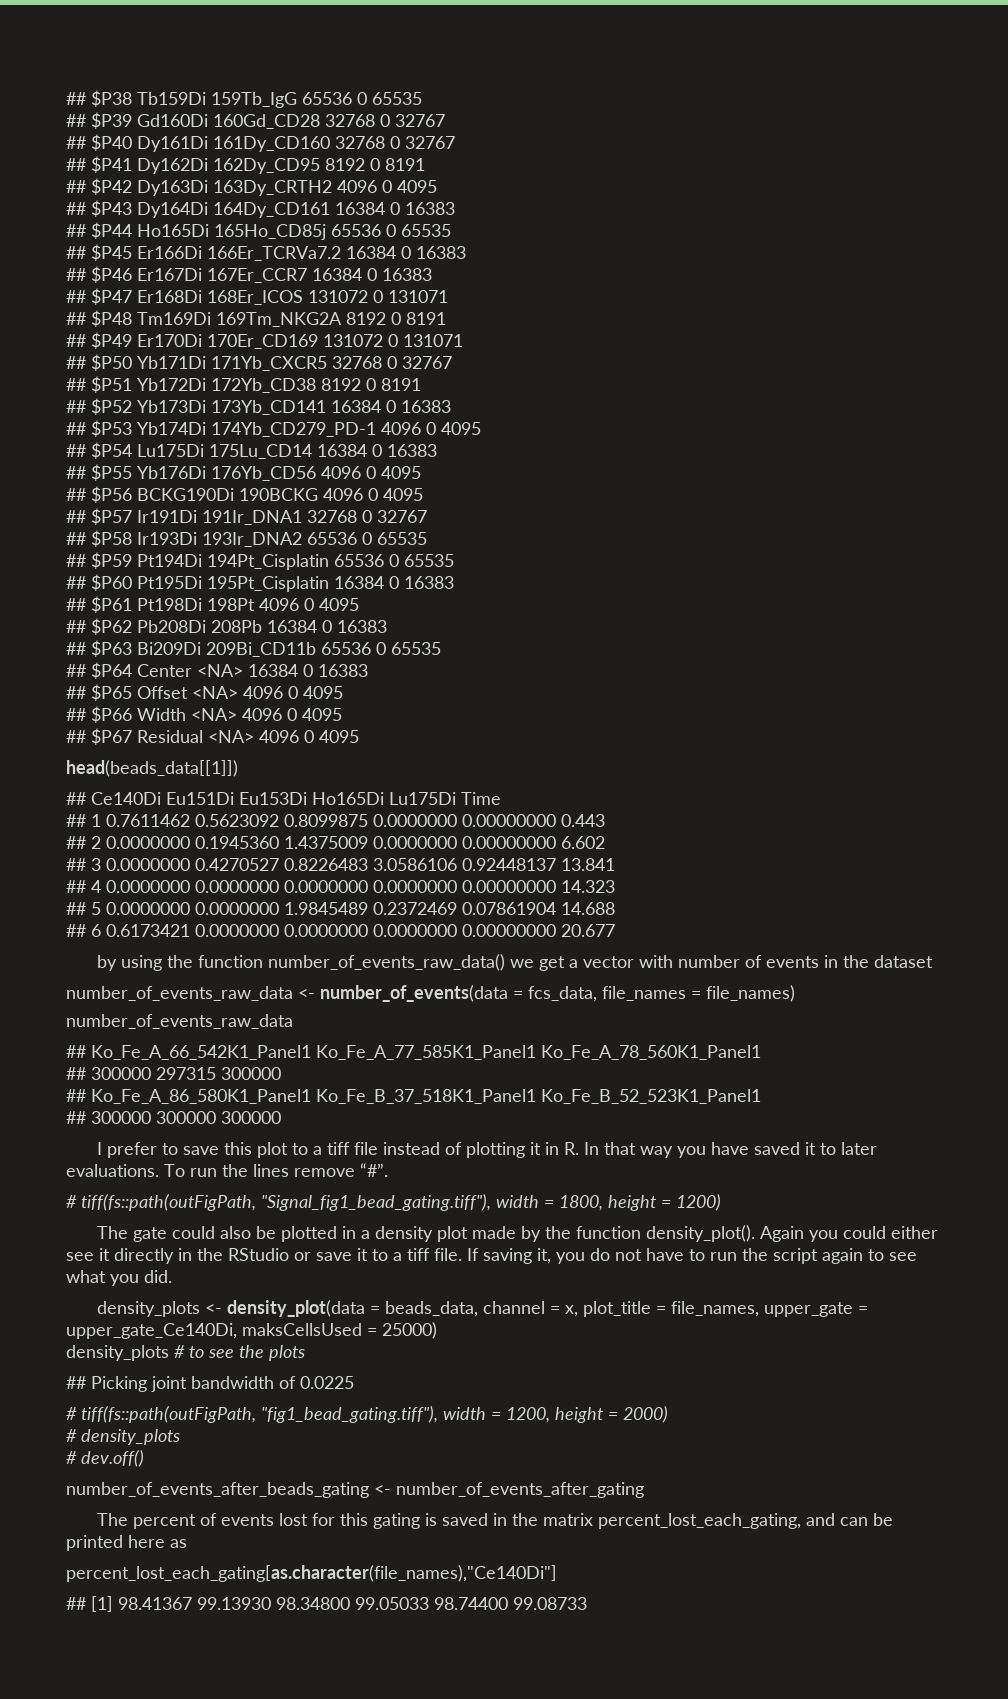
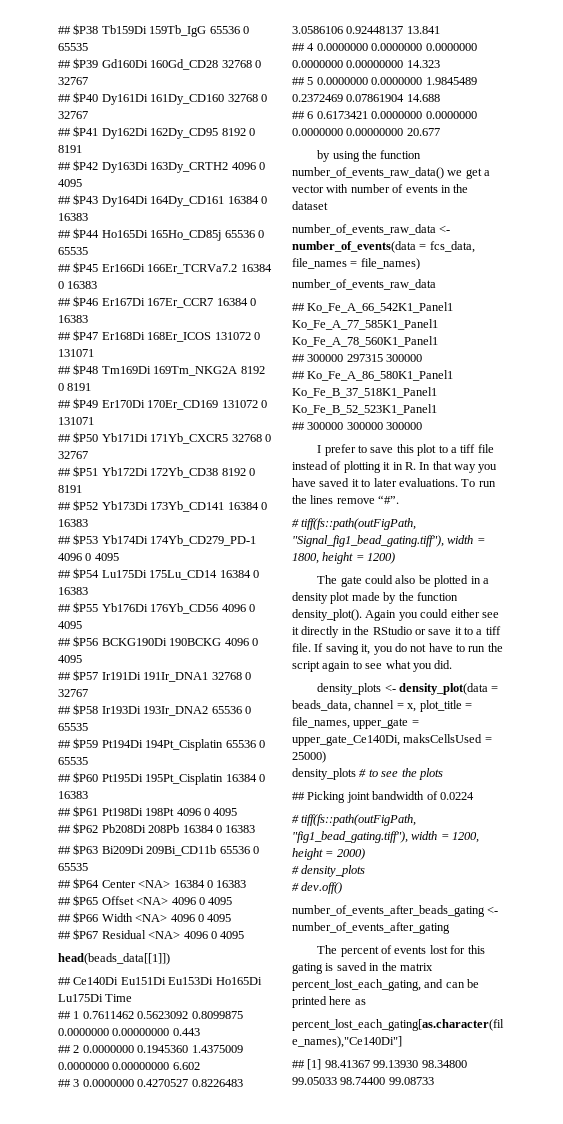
[300,1376,354,1389] 0.0225 -> [439,792,474,800] 0.0224

